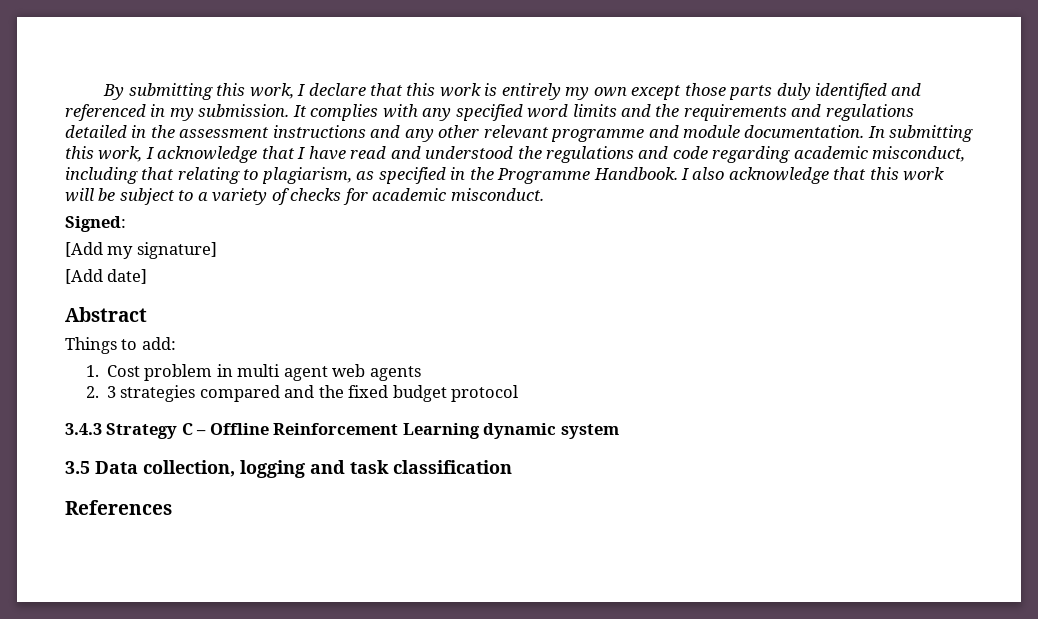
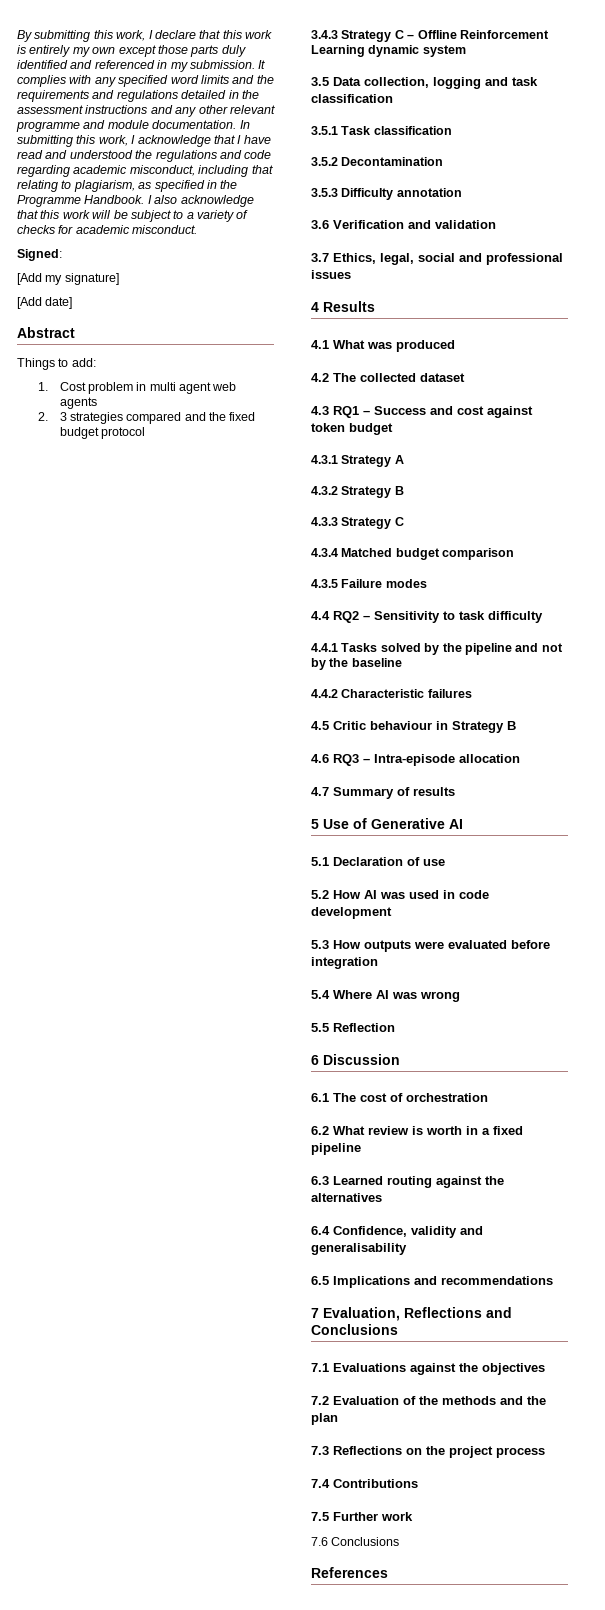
(512, 467) none -> [311,126,452,135] [311,157,444,166] [311,188,462,200] [311,220,496,229] [311,253,563,265] [311,270,351,279] [311,301,375,312] [311,340,455,352] [311,373,465,382] [311,406,533,418] [311,423,393,435] [311,455,404,467] [311,486,404,498] [311,517,404,529] [311,548,515,560] [311,579,427,588] [311,611,543,623] [311,643,563,655] [311,658,402,670] [311,689,472,698] [311,721,516,733] [311,754,520,766] [311,787,455,799] [311,818,463,829] [311,857,445,866] [311,890,489,899] [311,907,392,919] [311,940,550,952] [311,957,378,969] [311,990,460,1002] [311,1023,395,1032] [311,1054,400,1065] [311,1093,488,1102] [311,1126,523,1135] [311,1143,361,1155] [311,1176,504,1188] [311,1193,382,1202] [311,1226,483,1238] [311,1243,407,1255] [311,1276,553,1288] [311,1307,512,1321] [311,1324,398,1335] [311,1363,545,1375] [311,1396,546,1405] [311,1413,338,1425] [311,1446,545,1458] [311,1479,418,1488] [311,1512,413,1521] [311,1537,400,1546] // 3.5.1 Task classification // 3.5.2 Decontamination // 3.5.3 Difficulty annotation // 3.6 Verification and validation // 3.7 Ethics, legal, social and professional issues // 4 Results // 4.1 What was produced // 4.2 The collected dataset // 4.3 RQ1 – Success and cost against token budget // 4.3.1 Strategy A // 4.3.2 Strategy B // 4.3.3 Strategy C // 4.3.4 Matched budget comparison // 4.3.5 Failure modes // 4.4 RQ2 – Sensitivity to task difficulty // 4.4.1 Tasks solved by the pipeline and not by the baseline // 4.4.2 Characteristic failures // 4.5 Critic behaviour in Strategy B // 4.6 RQ3 – Intra-episode allocation // 4.7 Summary of results // 5 Use of Generative AI // 5.1 Declaration of use // 5.2 How AI was used in code development // 5.3 How outputs were evaluated before integration // 5.4 Where AI was wrong // 5.5 Reflection // 6 Discussion // 6.1 The cost of orchestration // 6.2 What review is worth in a fixed pipeline // 6.3 Learned routing against the alternatives // 6.4 Confidence, validity and generalisability // 6.5 Implications and recommendations // 7 Evaluation, Reflections and Conclusions // 7.1 Evaluations against the objectives // 7.2 Evaluation of the methods and the plan // 7.3 Reflections on the project process // 7.4 Contributions // 7.5 Further work // 7.6 Conclusions

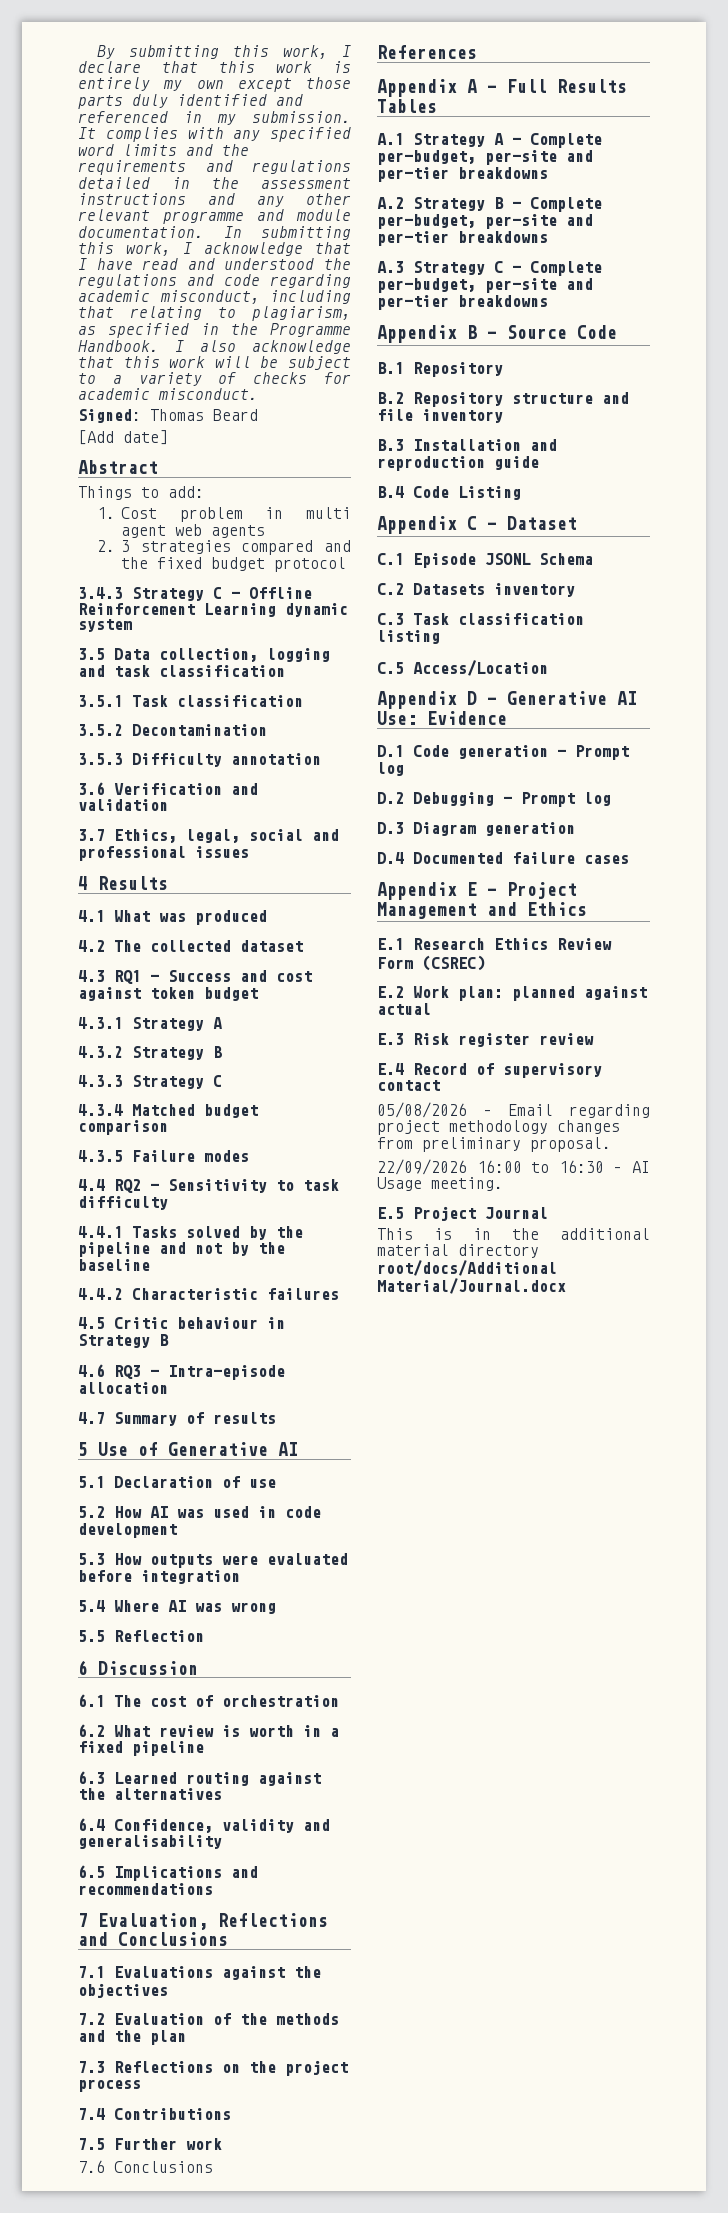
[17,273,119,285] // [Add my signature] -> [150,409,258,421] Thomas Beard
(388, 1572) none -> [377,79,627,97] [377,99,437,113] [377,133,602,148] [377,150,593,165] [377,167,548,182] [377,197,602,212] [377,214,593,229] [377,231,548,246] [377,261,602,276] [377,278,593,293] [377,295,548,310] [377,325,617,343] [377,362,503,377] [377,392,629,407] [377,409,503,423] [377,439,557,451] [377,456,539,471] [377,486,521,500] [377,516,577,534] [377,553,593,568] [377,583,575,597] [377,613,584,625] [377,630,440,644] [377,660,548,676] [377,691,637,709] [377,711,507,725] [377,745,629,760] [377,762,404,776] [377,792,611,807] [377,822,575,836] [377,852,629,864] [377,882,577,900] [377,902,587,919] [377,938,612,950] [377,955,485,971] [377,986,647,1001] [377,1003,431,1015] [377,1033,594,1047] [377,1063,602,1078] [377,1080,440,1091] [377,1102,650,1118] [377,1120,620,1135] [377,1137,611,1152] [377,1159,650,1175] [377,1177,503,1191] [377,1206,548,1221] [377,1228,650,1240] [377,1244,539,1258] [377,1260,557,1276] [377,1278,566,1294] // Appendix A – Full Results Tables // A.1 Strategy A – Complete per-budget, per-site and per-tier breakdowns // A.2 Strategy B – Complete per-budget, per-site and per-tier breakdowns // A.3 Strategy C - Complete per-budget, per-site and per-tier breakdowns // Appendix B – Source Code // B.1 Repository // B.2 Repository structure and file inventory // B.3 Installation and reproduction guide // B.4 Code Listing // Appendix C – Dataset // C.1 Episode JSONL Schema // C.2 Datasets inventory // C.3 Task classification listing // C.5 Access/Location // Appendix D – Generative AI Use: Evidence // D.1 Code generation – Prompt log // D.2 Debugging – Prompt log // D.3 Diagram generation // D.4 Documented failure cases // Appendix E – Project Management and Ethics // E.1 Research Ethics Review Form (CSREC) // E.2 Work plan: planned against actual // E.3 Risk register review // E.4 Record of supervisory contact // 05/08/2026 – Email regarding project methodology changes from preliminary proposal. // 22/09/2026 16:00 to 16:30 – AI Usage meeting. // E.5 Project Journal // This is in the additional material directory root/docs/Additional Material/Journal.docx

